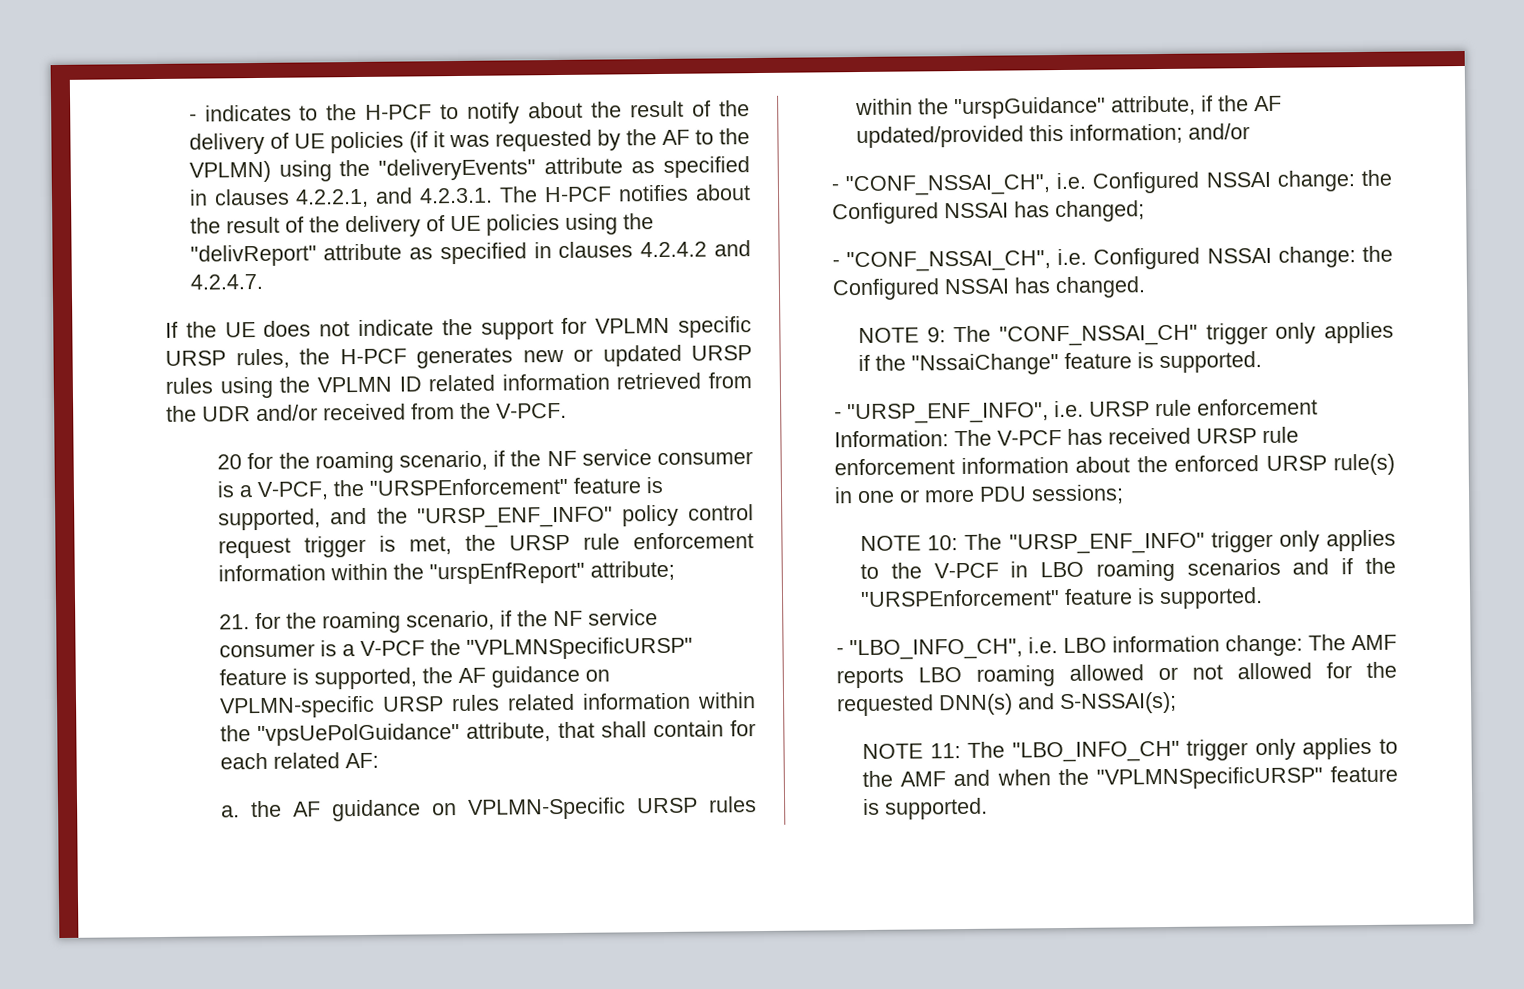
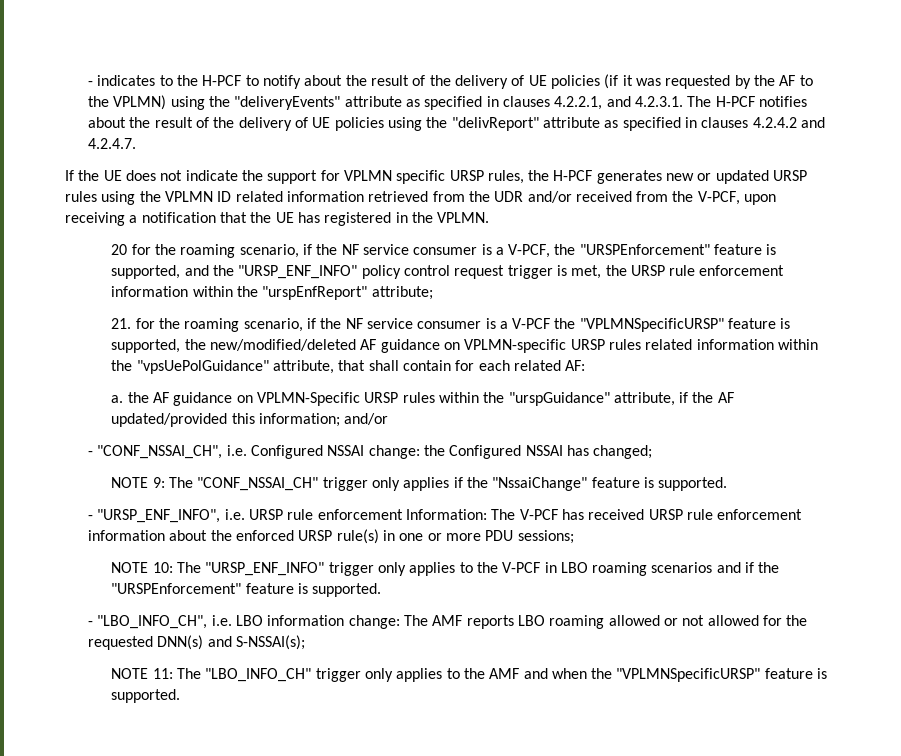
[496,402,567,419] V-PCF. -> [697,191,777,205] [65,212,490,226] V-PCF, upon receiving a notification that the UE has registered in the VPLMN.
(454, 675) none -> [209,339,356,351] new/modified/deleted
[831,245,1393,273] [831,276,1146,301] // - "CONF_NSSAI_CH", i.e. Configured NSSAI change: the Configured NSSAI has changed. -> (653, 452) none

